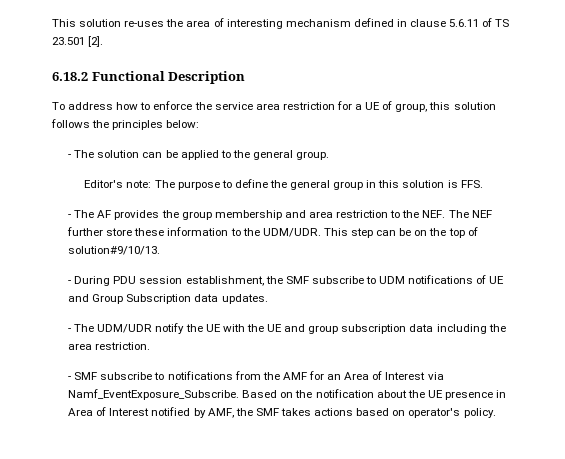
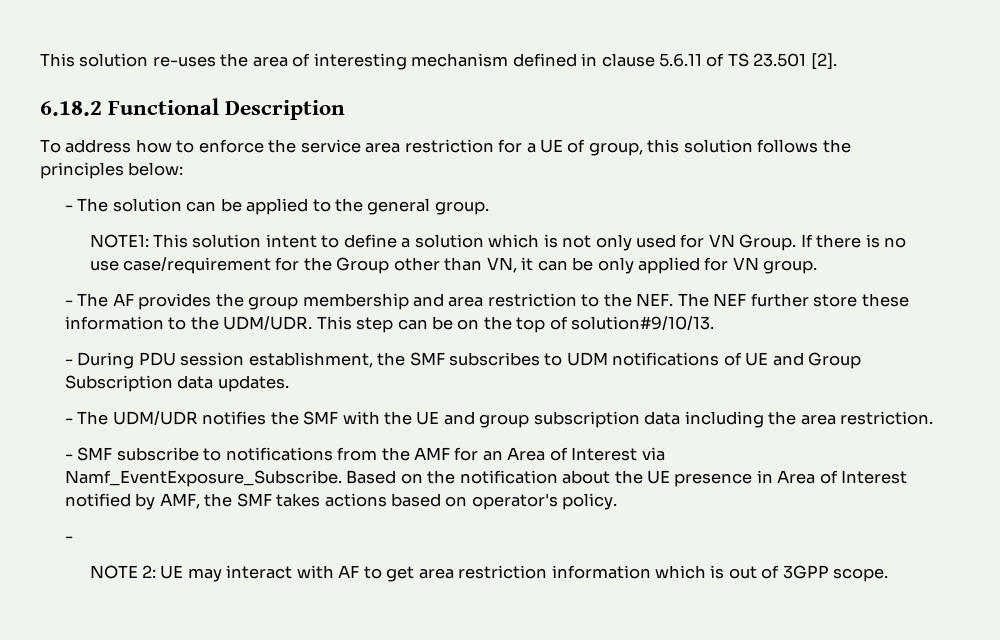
[84,179,483,190] Editor's note: The purpose to define the general group in this solution is FFS. -> [89,234,907,251] [89,257,818,274] NOTE1: This solution intent to define a solution which is not only used for VN Group. If there is no use case/requirement for the Group other than VN, it can be only applied for VN group.
[311,276,364,284] subscribe -> [448,352,540,366] subscribes
[155,323,221,334] notify the UE -> [202,411,339,425] notifies the SMF
(496, 413) none -> [64,536,73,542] [89,565,889,582] // - // NOTE 2: UE may interact with AF to get area restriction information which is out of 3GPP scope.

